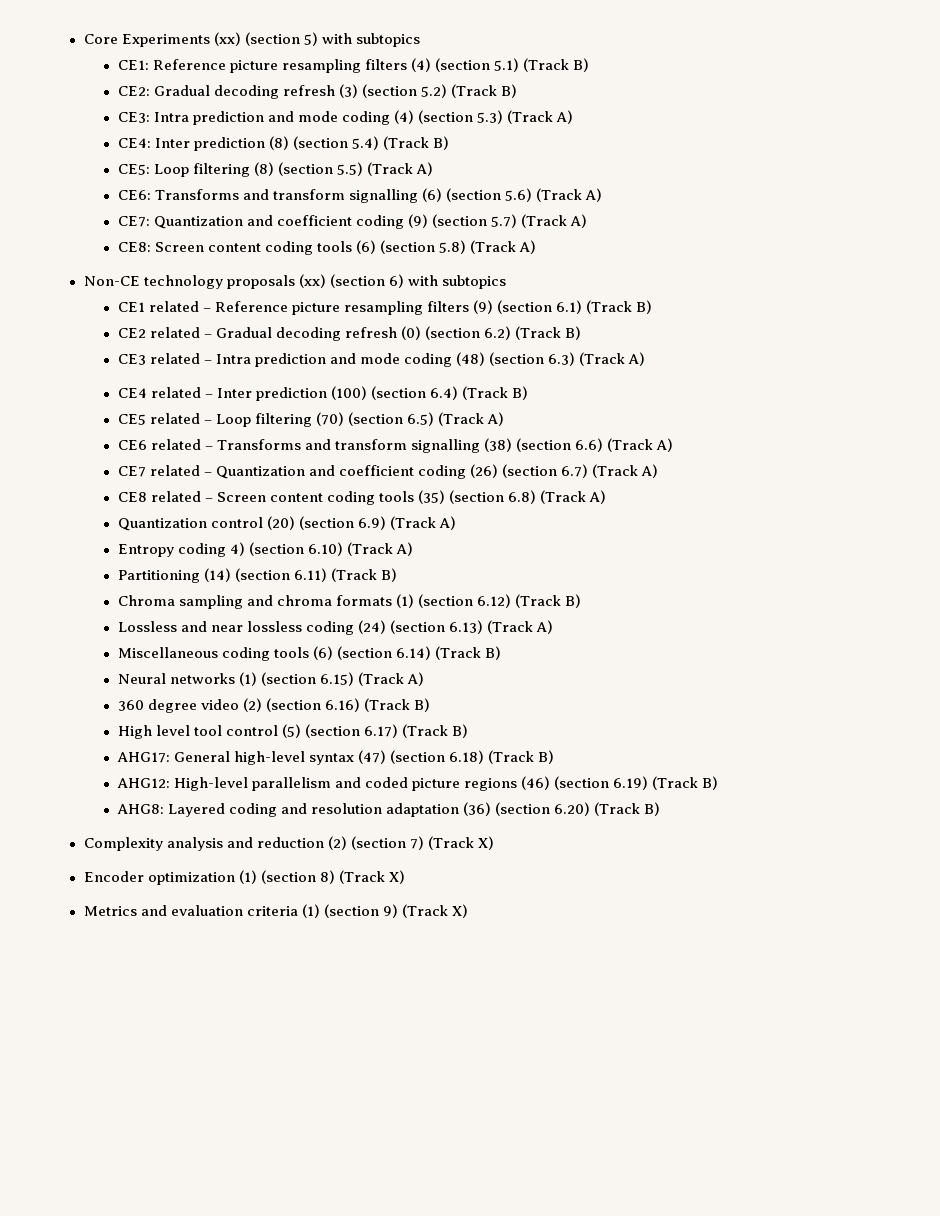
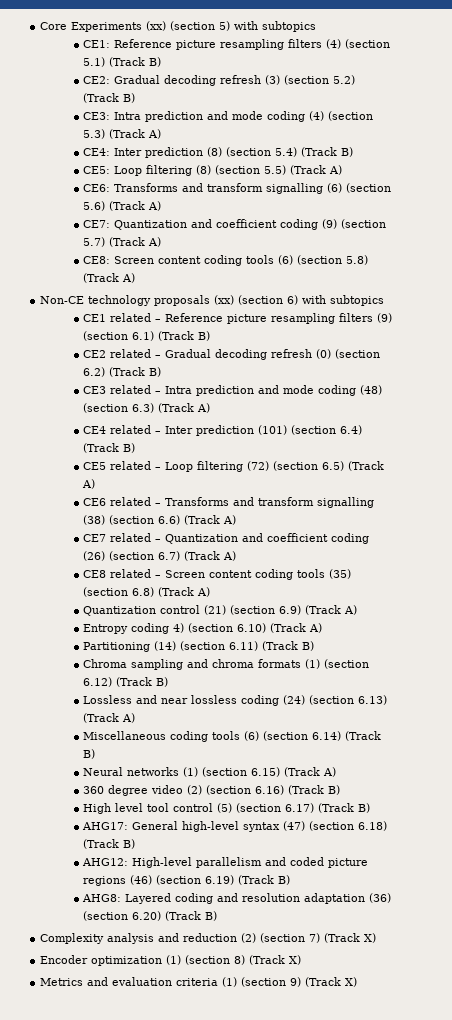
[330,386,367,400] (100) -> [258,425,288,435] (101)
[315,412,344,426] (70) -> [247,461,270,471] (72)
[266,516,295,530] (20) -> [204,605,227,615] (21)

